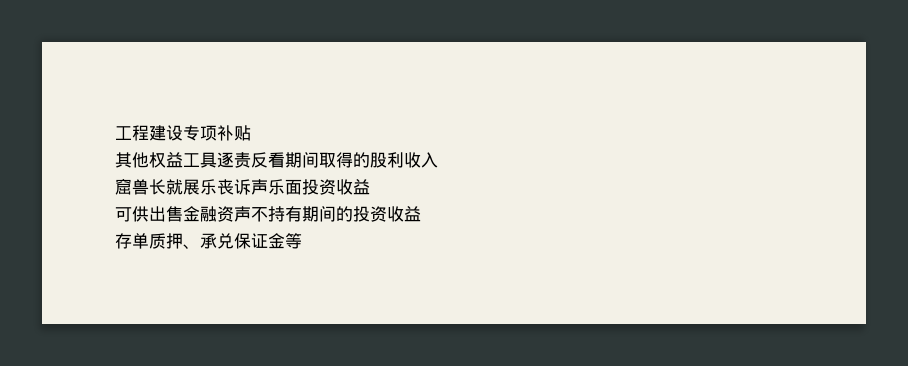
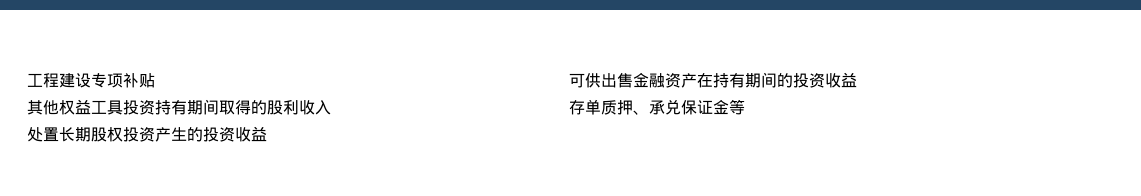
[217,152,285,168] 逐责反看 -> [123,100,187,115] 投资持有
[115,178,302,195] 窟兽长就展乐丧诉声乐面 -> [27,127,203,142] 处置长期股权投资产生的
[234,206,268,222] 声不 -> [681,73,713,88] 产在

